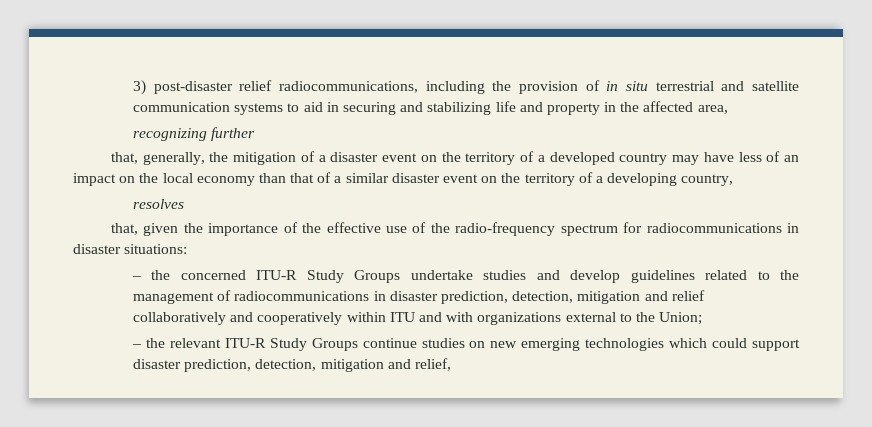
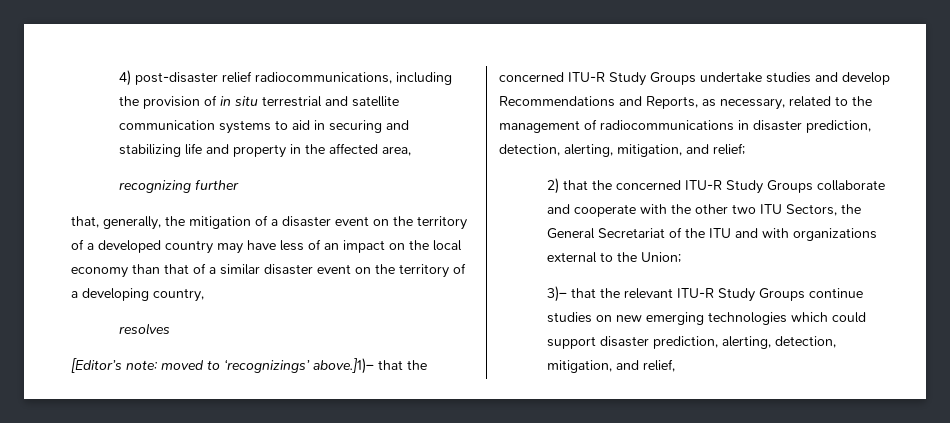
[133,80,147,95] 3) -> [118,70,131,86] 4)
[111,222,799,236] [73,244,188,254] [132,276,142,280] that, given the importance of the effective use of the radio-frequency spectrum for radiocommunications in disaster situations: // – -> [71,358,403,374] [Editor’s note: moved to ‘recognizings’ above.]1)– that
[630,270,695,283] guidelines -> [499,96,785,110] Recommendations and Reports, as necessary,
[577,290,705,304] [133,312,386,325] mitigation and relief collaboratively and cooperatively within -> [564,143,745,157] [546,178,885,194] [546,204,861,217] [546,227,705,239] alerting, mitigation, and relief; // 2) that the concerned ITU-R Study Groups collaborate and cooperate with the other two ITU Sectors, the General Secretariat of the
[132,344,142,348] – -> [546,286,596,302] 3)– that
[255,359,384,372] detection, mitigation -> [721,336,836,349] [546,360,612,373] alerting, detection, mitigation,

